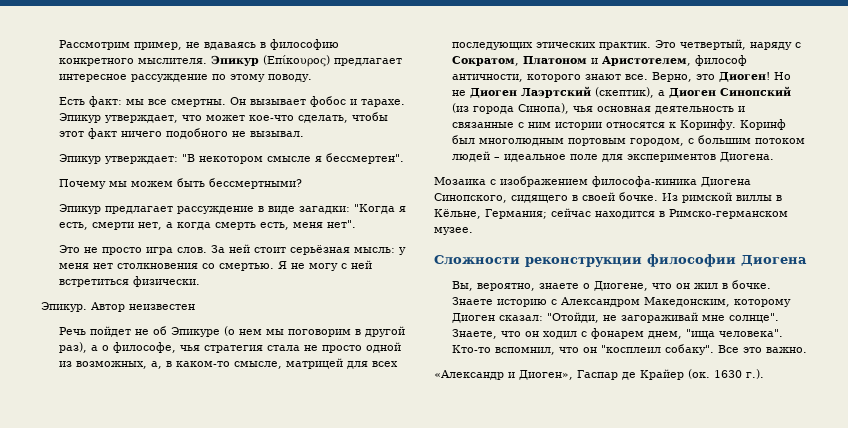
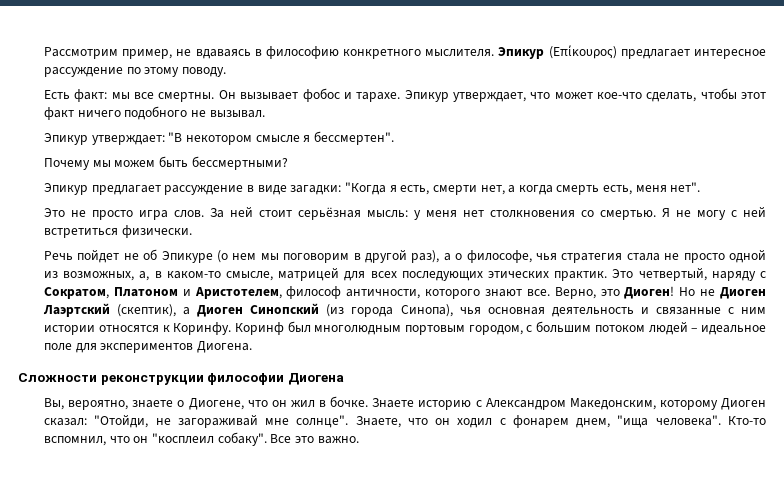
[41,302,195,312] // Эпикур. Автор неизвестен -> (192, 231) none
[434,176,751,187] [434,192,782,203] [434,208,788,219] [434,227,473,235] // Мозаика с изображением философа-киника Диогена Синопского, сидящего в своей бочке. Из римской виллы в Кёльне, Германия; сейчас находится в Римско-германском музее. -> (253, 347) none
[434,369,764,380] // «Александр и Диоген», Гаспар де Крайер (ок. 1630 г.). -> (359, 440) none

